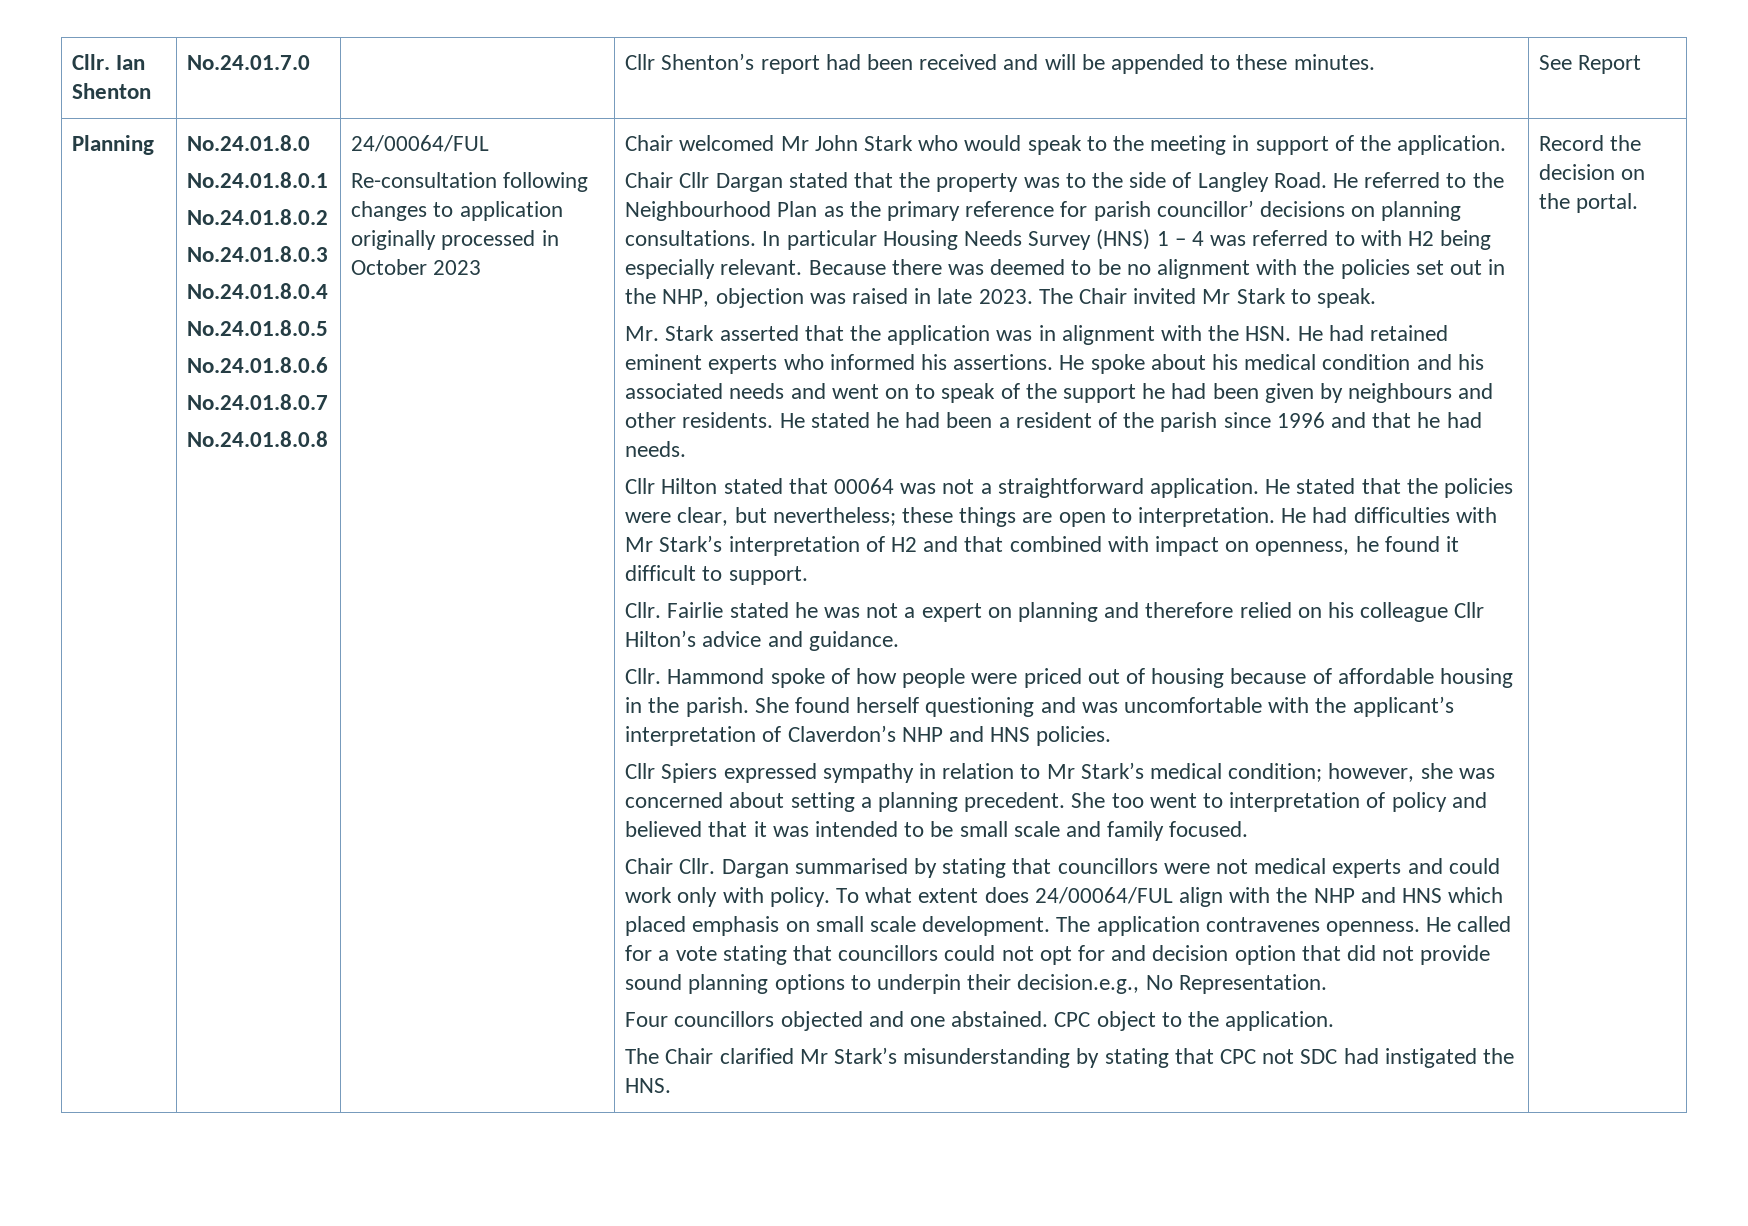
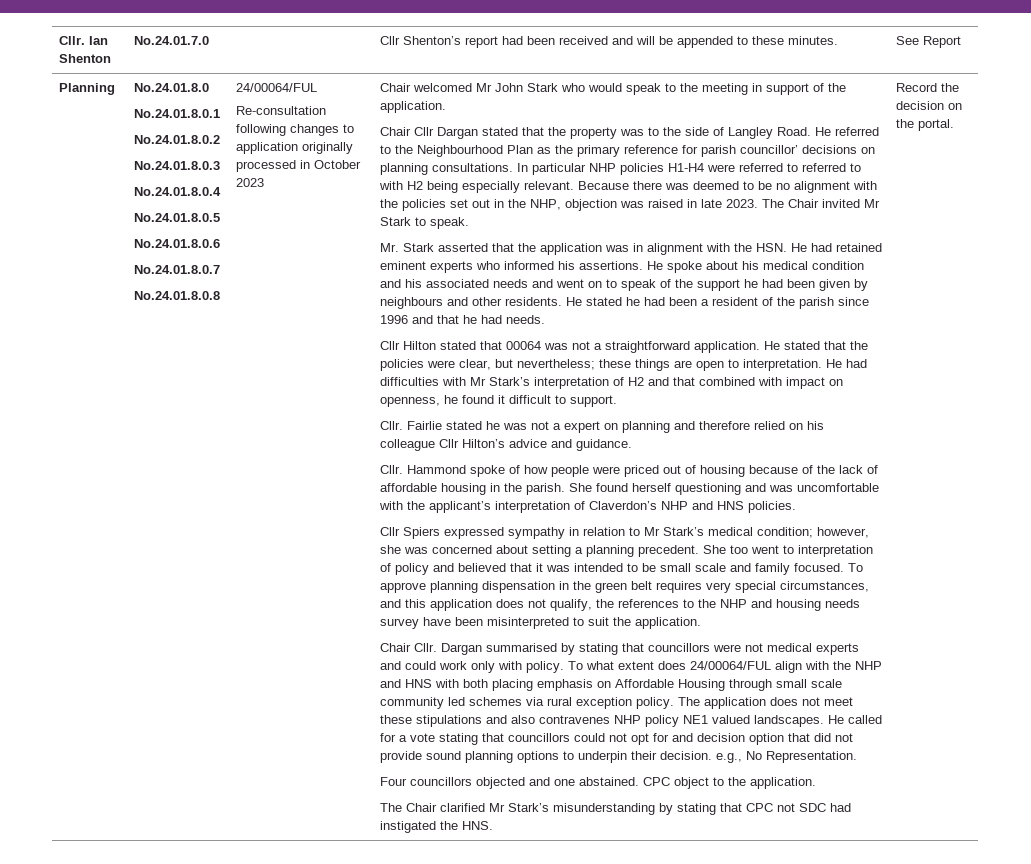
[882,229,1247,250] Housing Needs Survey (HNS) 1 – 4 was -> [589,163,799,175] NHP policies H1-H4 were referred to
(1332, 676) none -> [817,465,879,474] the lack of
(1249, 829) none -> [848,563,864,572] [380,581,870,593] [380,599,861,611] [380,617,702,629] To approve planning dispensation in the green belt requires very special circumstances, and this application does not qualify, the references to the NHP and housing needs survey have been misinterpreted to suit the application.
[1448,887,1504,903] [625,916,1420,936] which placed emphasis on small scale development. The application contravenes openness. -> [435,679,843,691] [380,697,854,709] [380,715,825,727] with both placing emphasis on Affordable Housing through small scale community led schemes via rural exception policy. The application does not meet these stipulations and also contravenes NHP policy NE1 valued landscapes.
[1017,974,1140,994] decision.e.g., -> [660,751,743,763] decision. e.g.,

